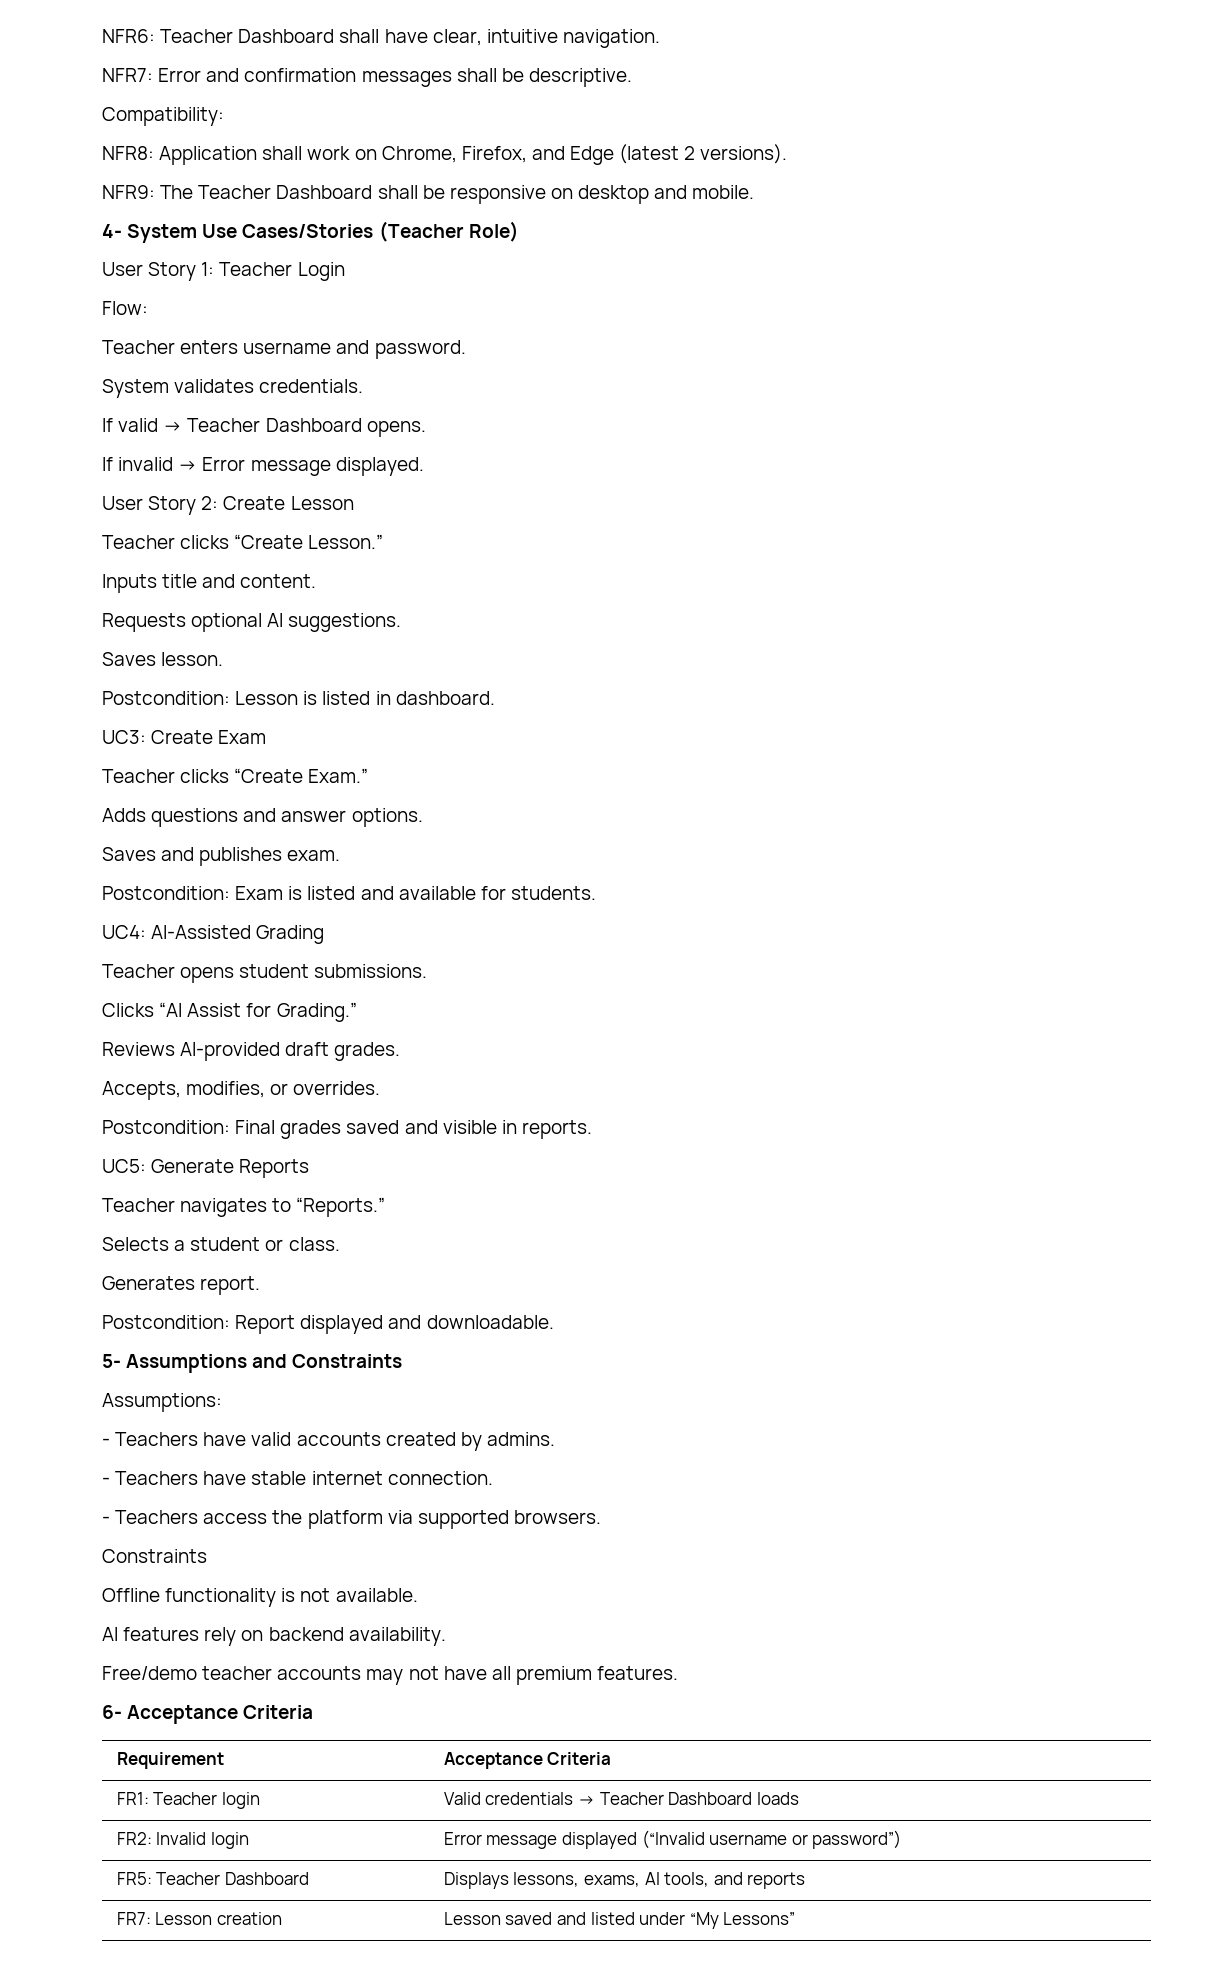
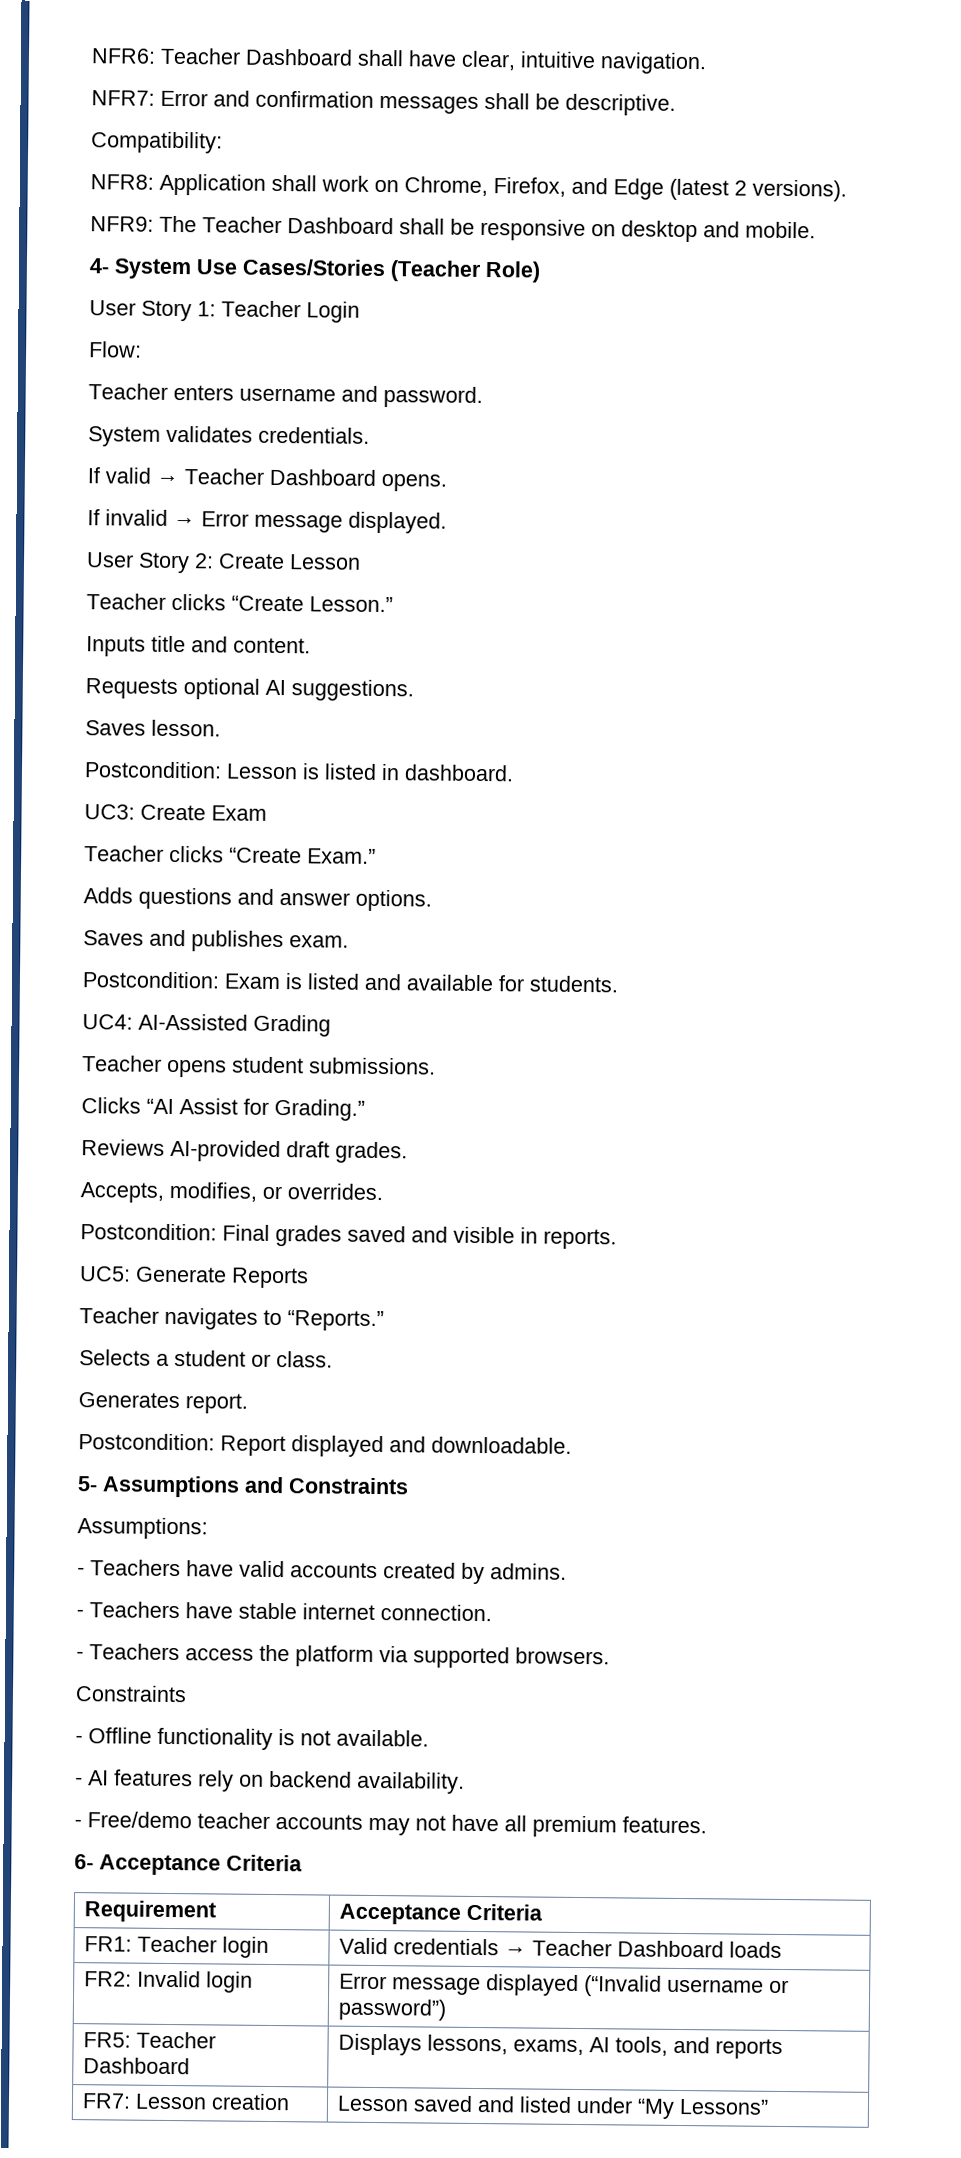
(207, 1556) none -> [75,1735,83,1744] -
(418, 1595) none -> [75,1777,83,1786] -
(446, 1636) none -> [74,1819,82,1828] -

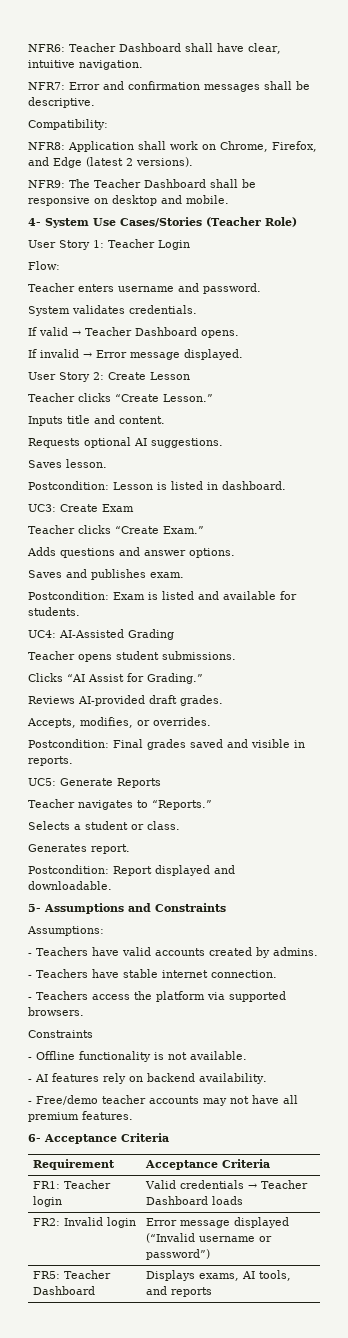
[426,2034,508,2055] lessons, -> (195, 1275) none
[81,2093,290,2111] [336,2095,769,2119] // FR7: Lesson creation | Lesson saved and listed under “My Lessons” -> (212, 1292) none

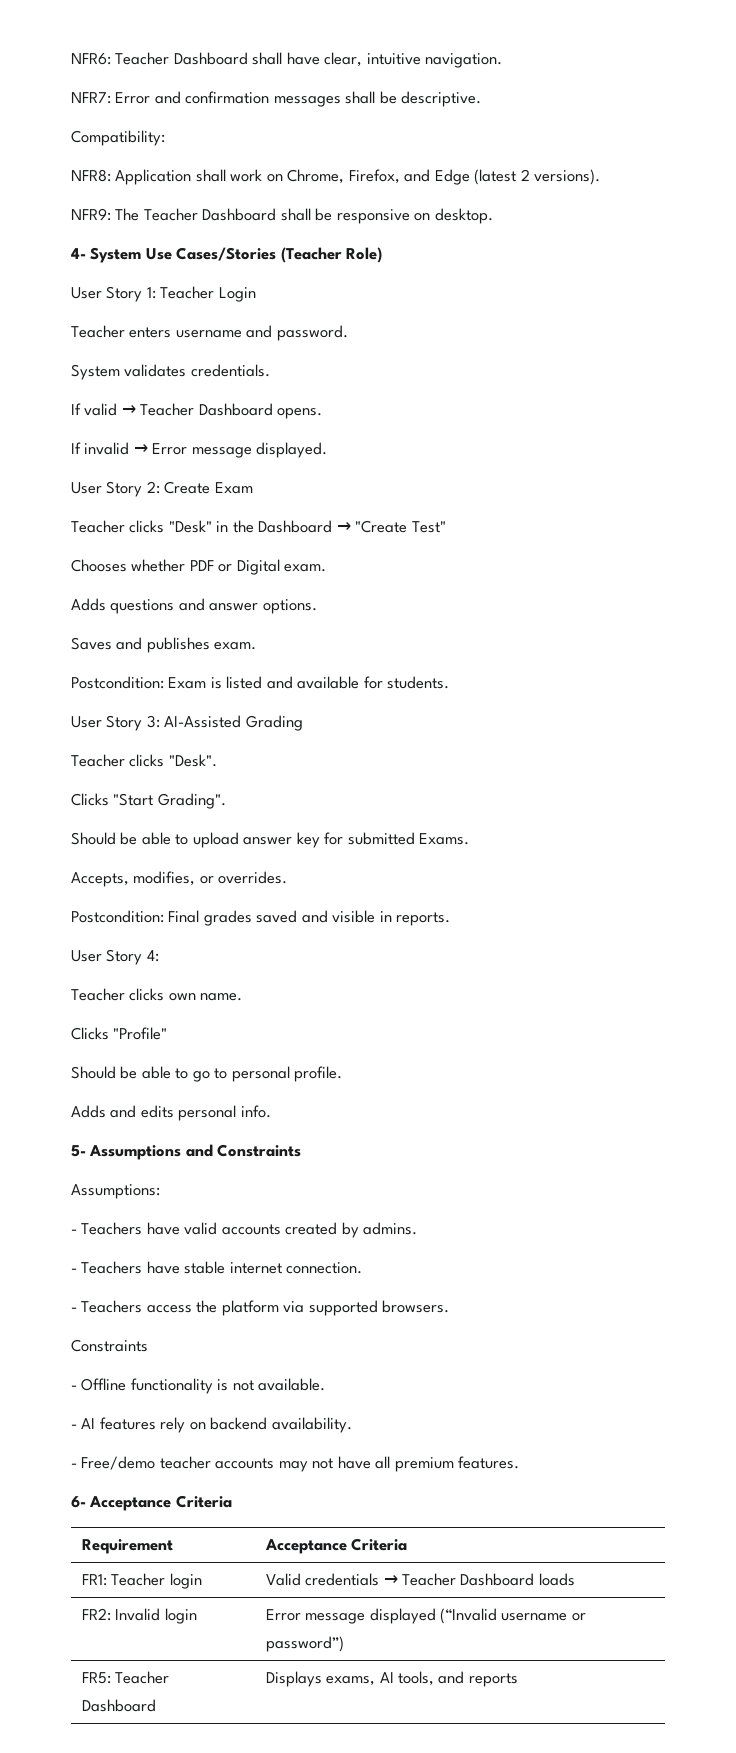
[112,195,229,206] desktop and mobile. -> [434,208,493,224] desktop.
[28,261,60,270] // Flow: -> (256, 294) none
[150,372,190,380] [28,393,213,402] [28,415,165,426] [28,437,223,448] [28,459,107,468] [28,481,286,490] [28,504,134,512] [28,525,204,534] Lesson // Teacher clicks “Create Lesson.” // Inputs title and content. // Requests optional AI suggestions. // Saves lesson. // Postcondition: Lesson is listed in dashboard. // UC3: Create Exam // Teacher clicks “Create Exam.” -> [214,482,253,494] [71,520,446,533] [71,559,327,575] Exam // Teacher clicks "Desk" in the Dashboard → "Create Test" // Chooses whether PDF or Digital exam.
[28,630,56,638] UC4: -> [71,715,160,731] User Story 3:
[78,651,236,662] [28,673,203,684] [28,695,223,706] opens student submissions. // Clicks “AI Assist for Grading.” // Reviews AI-provided draft grades. -> [129,754,217,767] [71,793,226,809] [71,832,470,848] clicks "Desk". // Clicks "Start Grading". // Should be able to upload answer key for submitted Exams.
[28,778,161,788] [28,799,212,810] [28,821,180,830] [28,844,130,854] [28,865,235,876] [28,881,112,890] UC5: Generate Reports // Teacher navigates to “Reports.” // Selects a student or class. // Generates report. // Postcondition: Report displayed and downloadable. -> [71,949,159,965] [71,988,243,1001] [71,1027,168,1040] [71,1066,343,1082] [71,1105,271,1121] User Story 4: // Teacher clicks own name. // Clicks "Profile" // Should be able to go to personal profile. // Adds and edits personal info.

